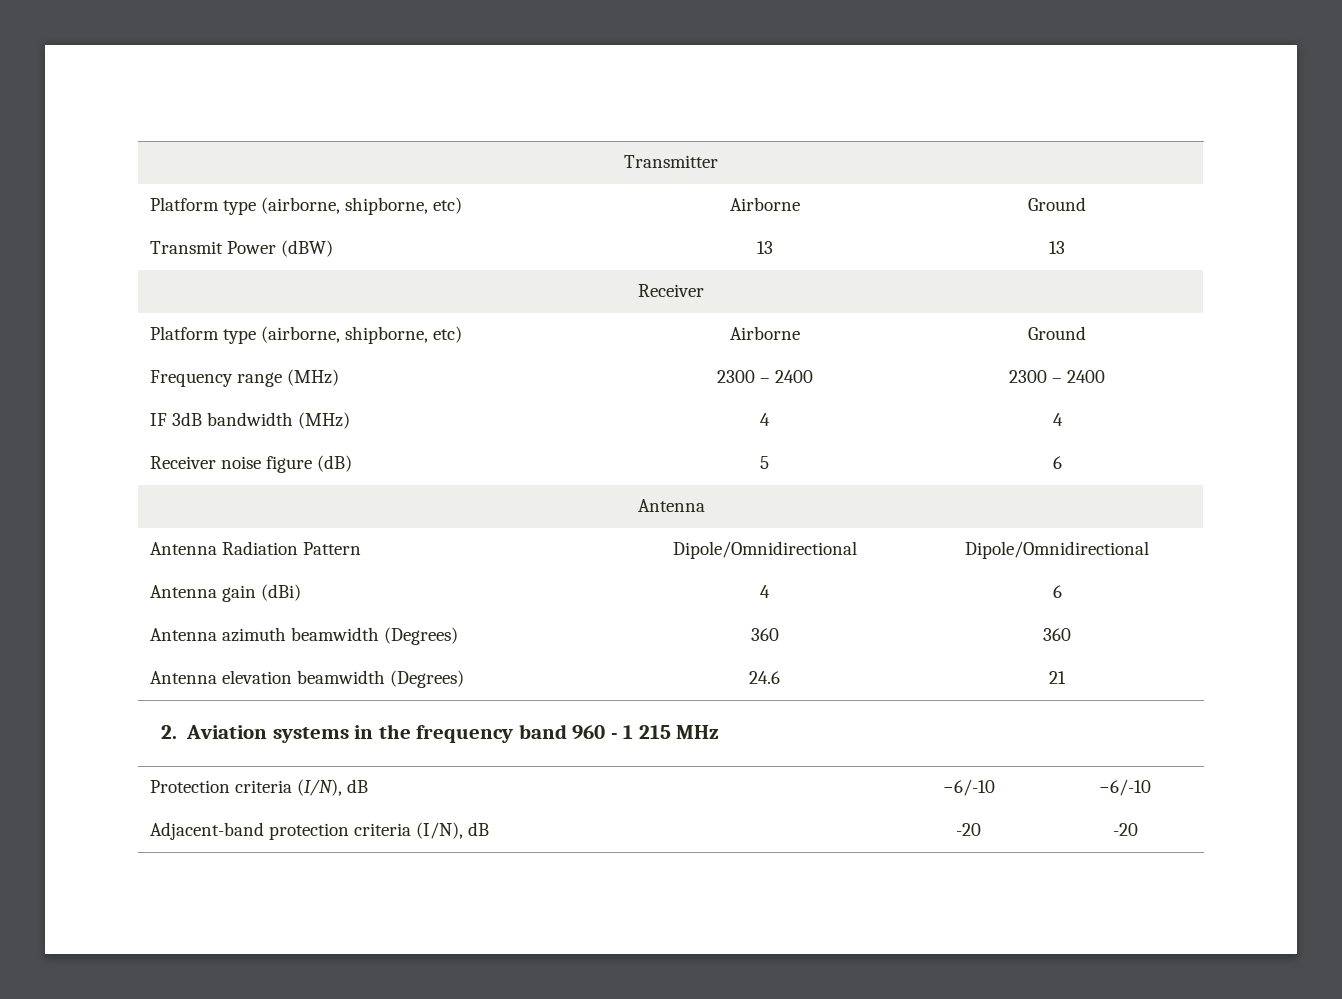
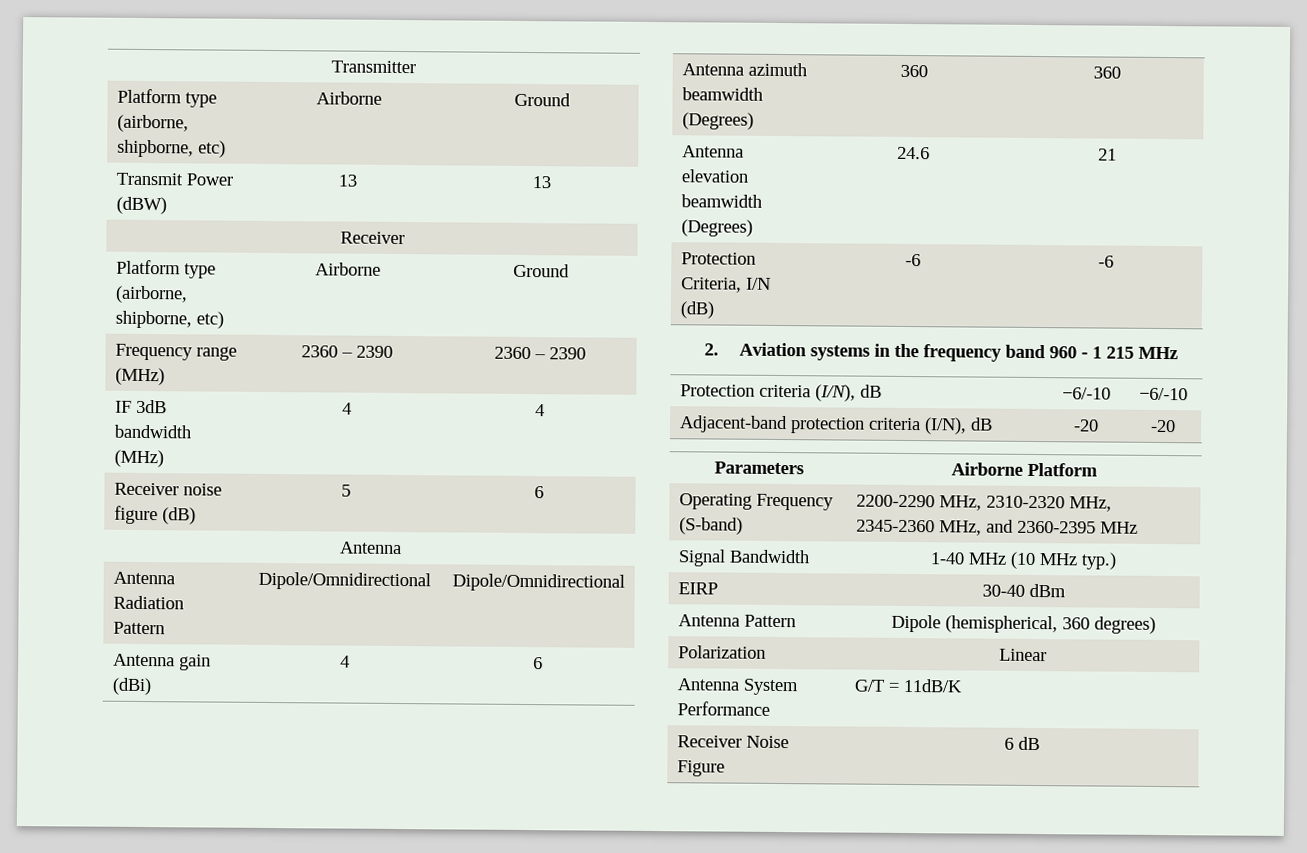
[716,370,813,383] [1009,370,1105,383] 2300 – 2400 | 2300 – 2400 -> [300,345,393,358] [494,346,586,360] 2360 – 2390 | 2360 – 2390
(1066, 677) none -> [681,252,757,265] [681,277,772,293] [680,301,715,319] [904,253,921,267] [1098,255,1114,268] // Protection Criteria, I/N (dB) | -6 | -6
(1138, 829) none -> [713,461,804,475] [951,462,1098,477] [679,493,835,511] [679,517,744,535] [856,494,1113,512] [856,519,1139,536] [678,549,811,567] [930,551,1117,570] [678,582,719,595] [981,583,1066,598] [678,614,797,628] [890,614,1156,634] [678,645,767,659] [999,648,1047,662] [677,678,800,696] [677,701,771,716] [854,678,964,693] [677,735,790,749] [677,760,726,777] [1004,736,1040,751] // Parameters | Airborne Platform // Operating Frequency (S-band) | 2200-2290 MHz, 2310-2320 MHz, 2345-2360 MHz, and 2360-2395 MHz // Signal Bandwidth | 1-40 MHz (10 MHz typ.) // EIRP | 30-40 dBm // Antenna Pattern | Dipole (hemispherical, 360 degrees) // Polarization | Linear // Antenna System Performance | G/T = 11dB/K // Receiver Noise Figure | 6 dB

